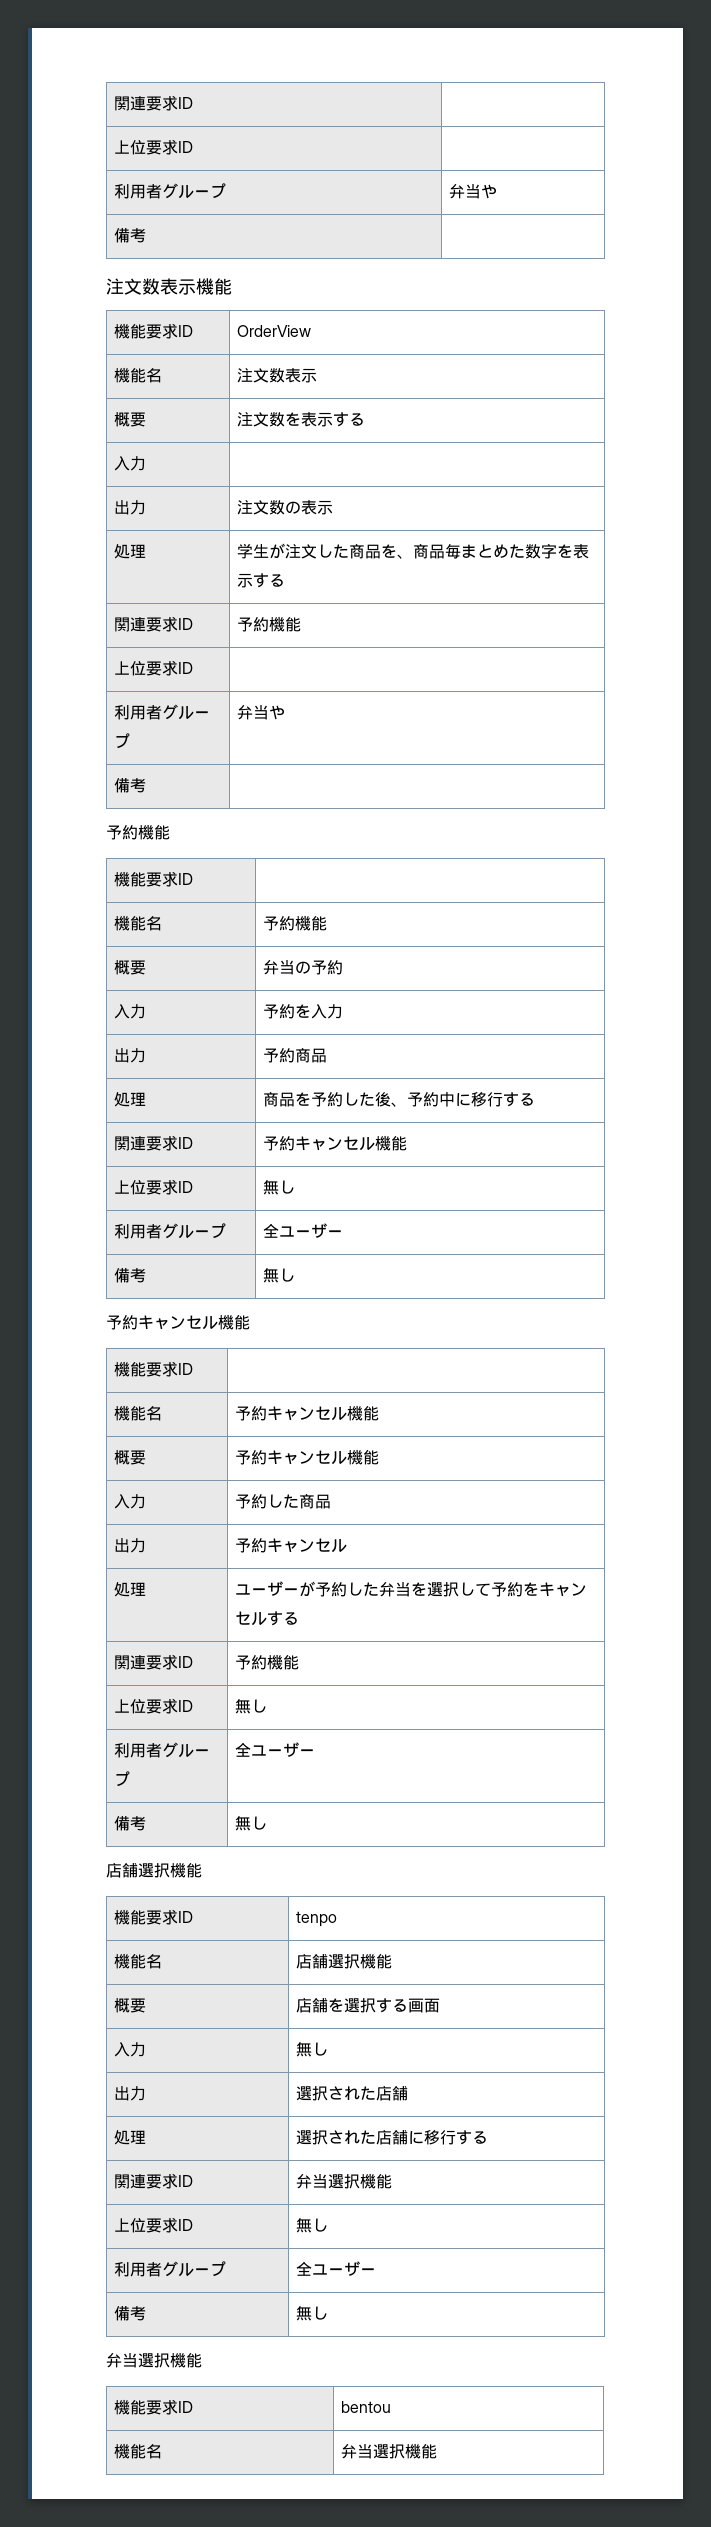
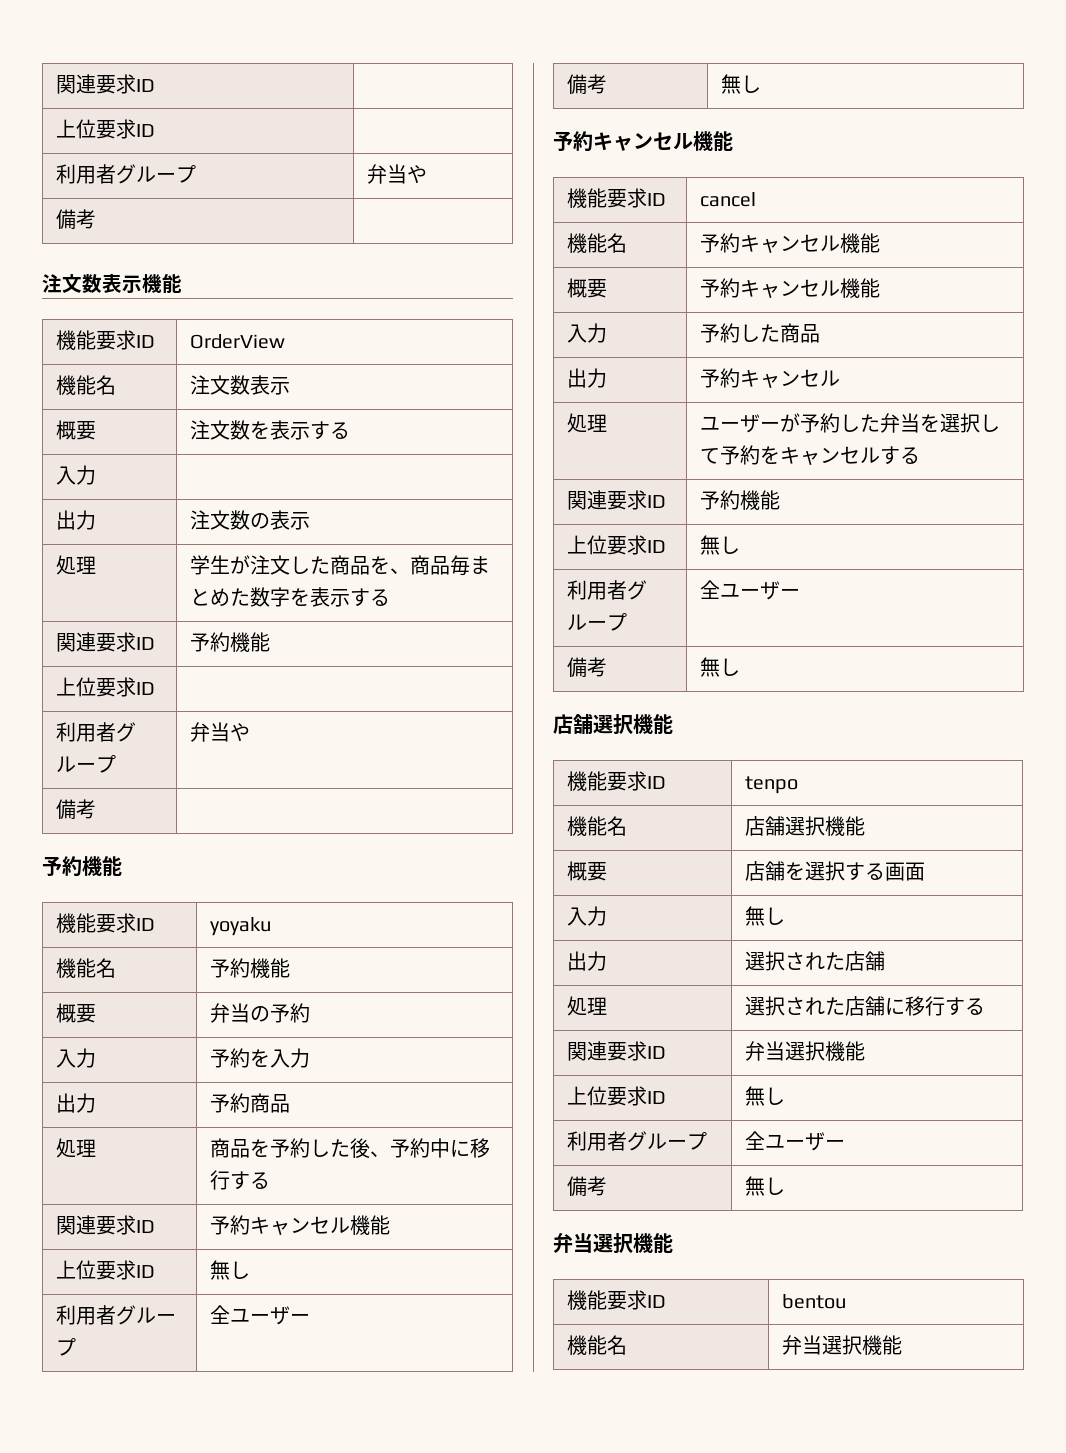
(194, 879) none -> [210,917,272,936] yoyaku
(194, 1369) none -> [700,192,757,207] cancel

